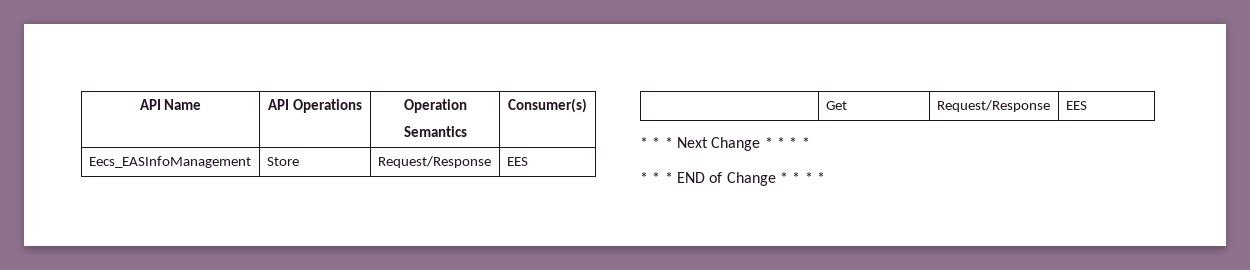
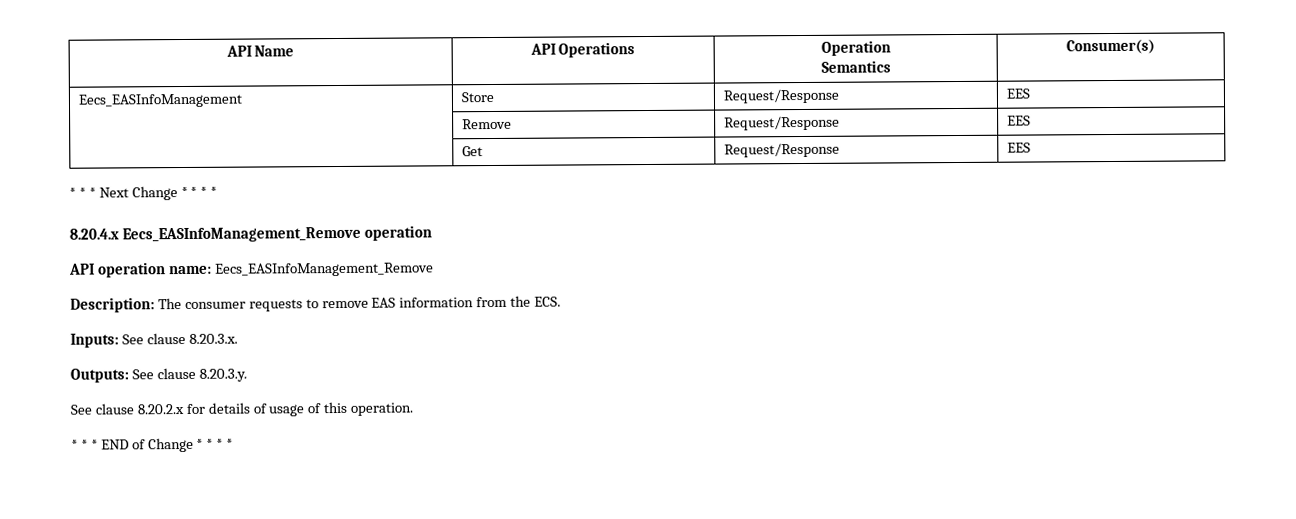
(528, 161) none -> [461,118,512,130] [723,115,840,131] [1006,115,1031,126] // | Remove | Request/Response | EES
(810, 142) none -> [69,225,432,243] [69,262,434,278] [70,295,562,313] [70,332,238,348] [70,367,248,383] [70,401,415,417] // 8.20.4.x Eecs_EASInfoManagement_Remove operation // API operation name: Eecs_EASInfoManagement_Remove // Description: The consumer requests to remove EAS information from the ECS. // Inputs: See clause 8.20.3.x. // Outputs: See clause 8.20.3.y. // See clause 8.20.2.x for details of usage of this operation.

